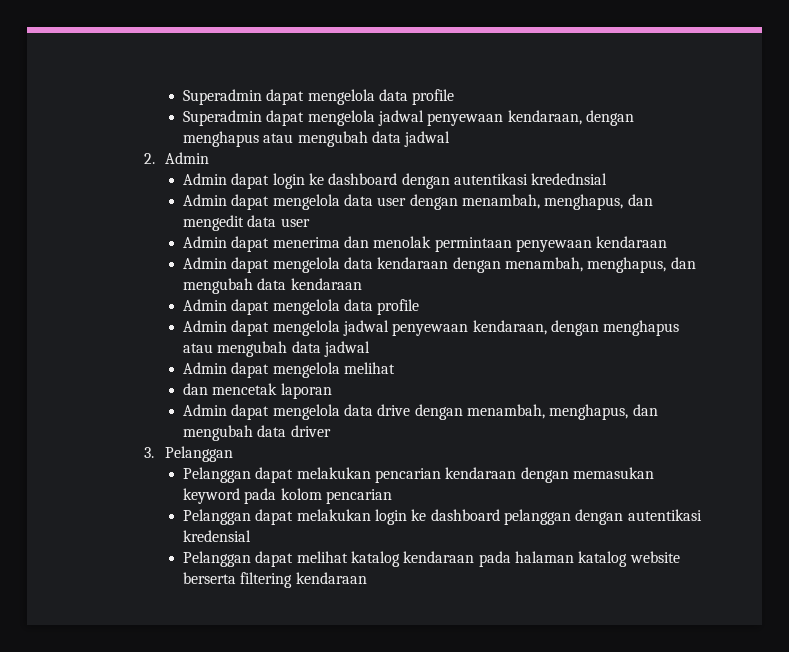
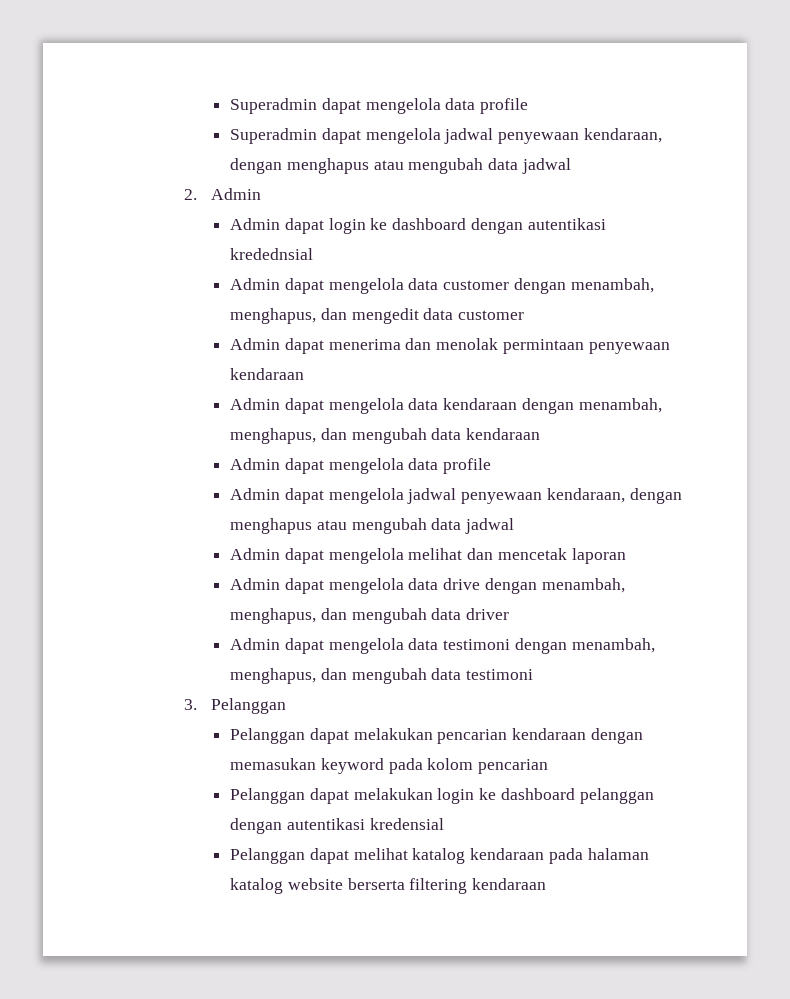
[377,197,407,206] user -> [443,280,510,290] customer
[280,218,310,227] user -> [458,310,525,320] customer
(395, 368) // -> (463, 554) none
(331, 431) none -> [230,638,655,654] [230,668,534,684] // Admin dapat mengelola data testimoni dengan menambah, menghapus, dan mengubah data testimoni

